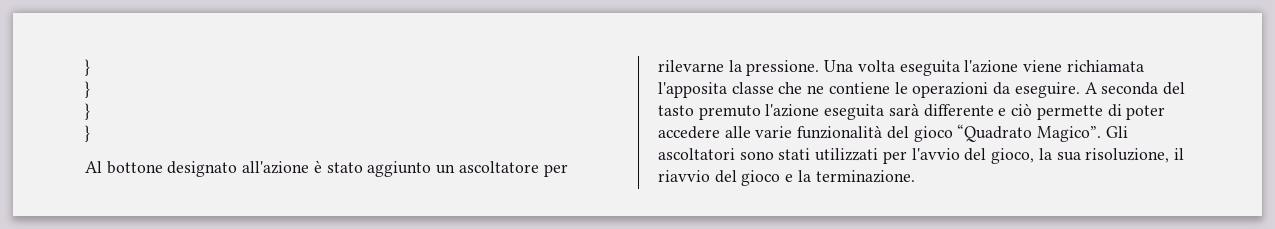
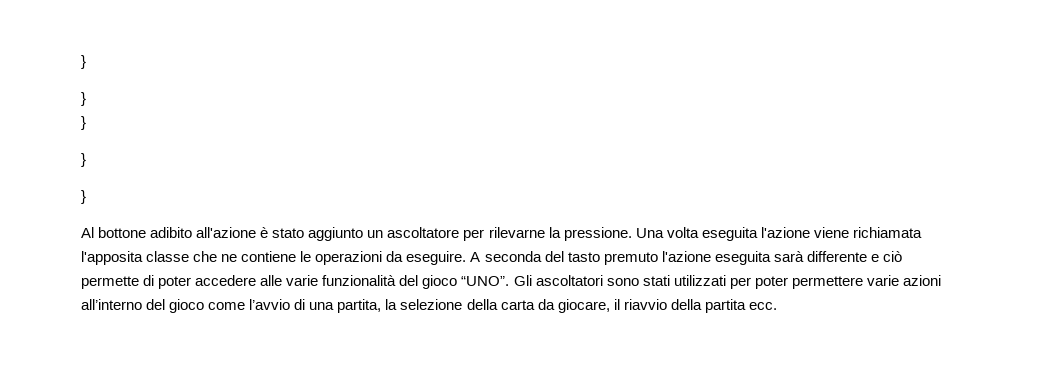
[85,59,90,76] [85,81,90,98] [85,103,90,120] [85,125,90,142] } // } // } // } -> [81,55,86,69] [81,92,86,106] [81,116,86,130] [81,153,86,167] [81,190,86,204] } // } // } // } // }
[167,161,238,177] designato -> [150,227,193,238] adibito
[957,124,1102,142] “Quadrato Magico”. -> [461,276,510,286] “UNO”.
[911,148,1184,164] [658,170,915,186] l'avvio del gioco, la sua risoluzione, il riavvio del gioco e la terminazione. -> [754,275,941,289] [81,299,777,313] poter permettere varie azioni all’interno del gioco come l’avvio di una partita, la selezione della carta da giocare, il riavvio della partita ecc.

